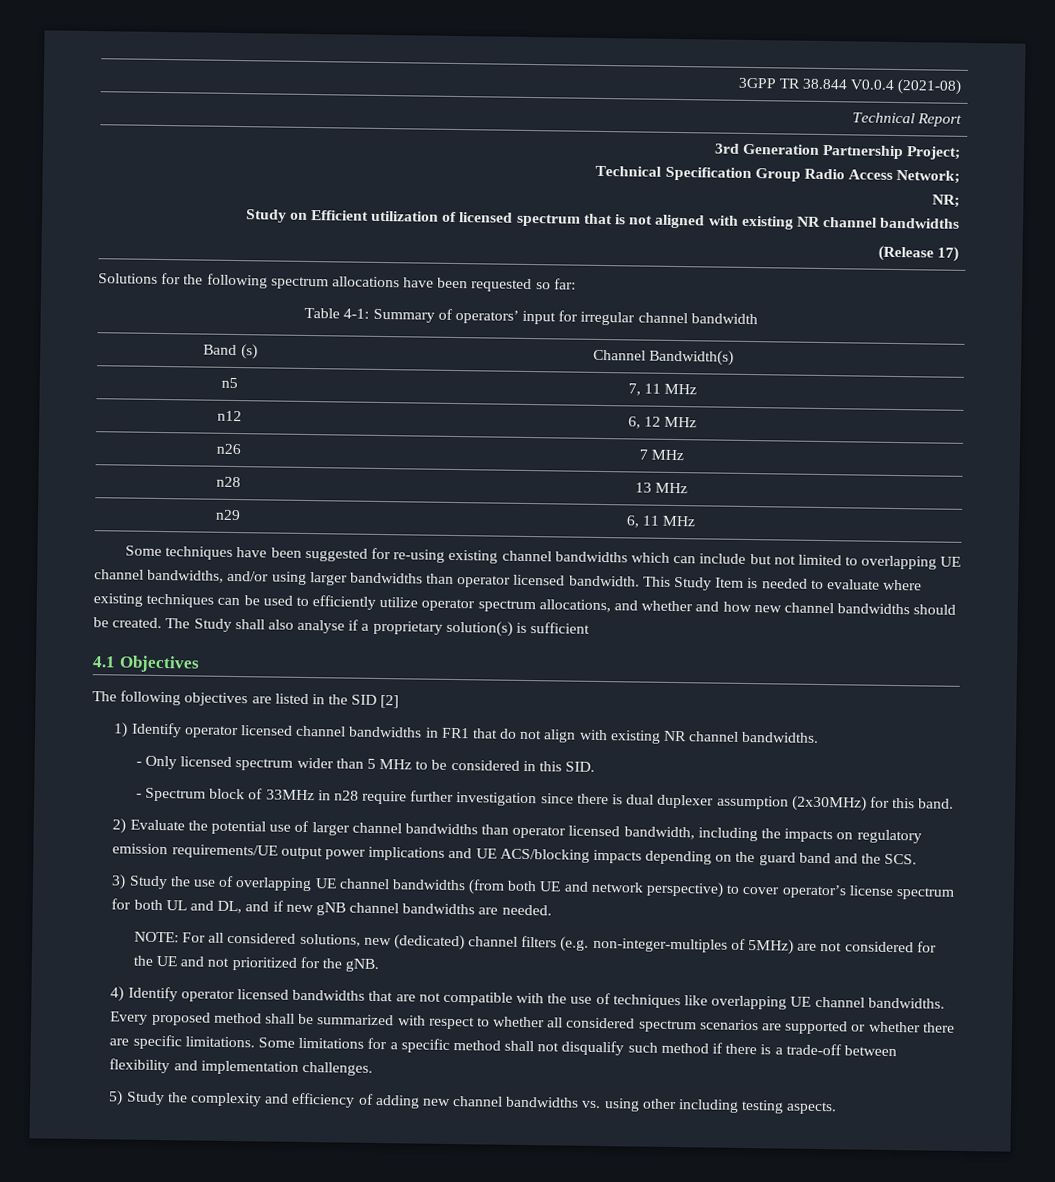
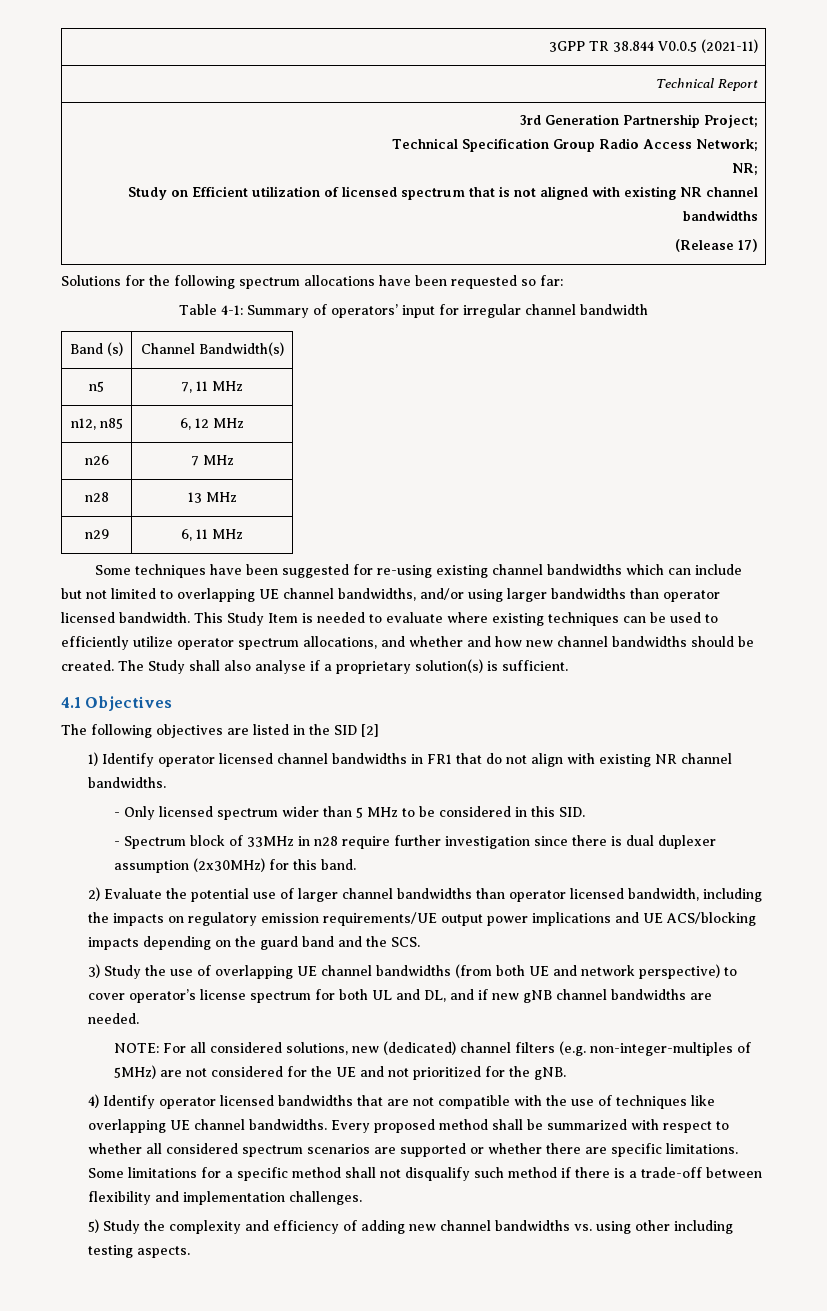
[850,78,962,95] V0.0.4 (2021-08) -> [658,39,759,53] V0.0.5 (2021-11)
[217,410,242,422] n12 -> [70,418,123,430] n12, n85
[530,622,591,634] sufficient -> [502,660,568,671] sufficient.

